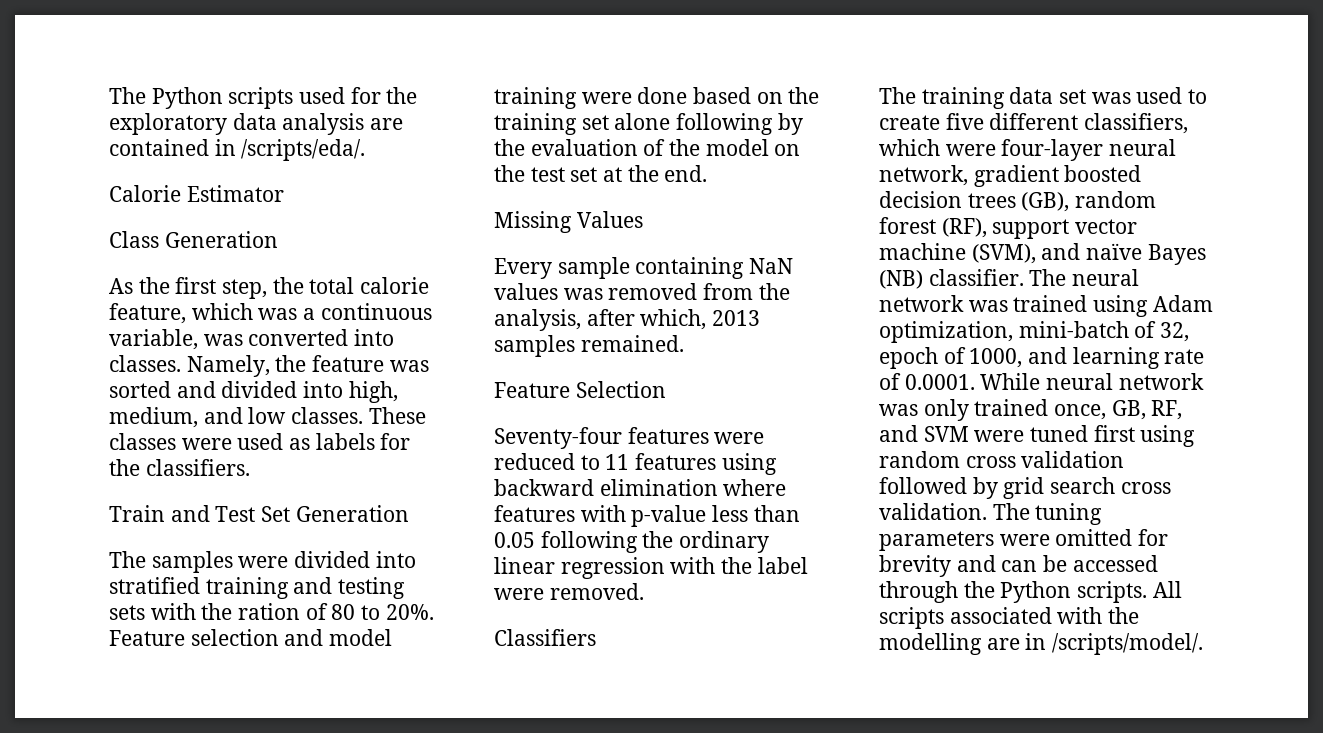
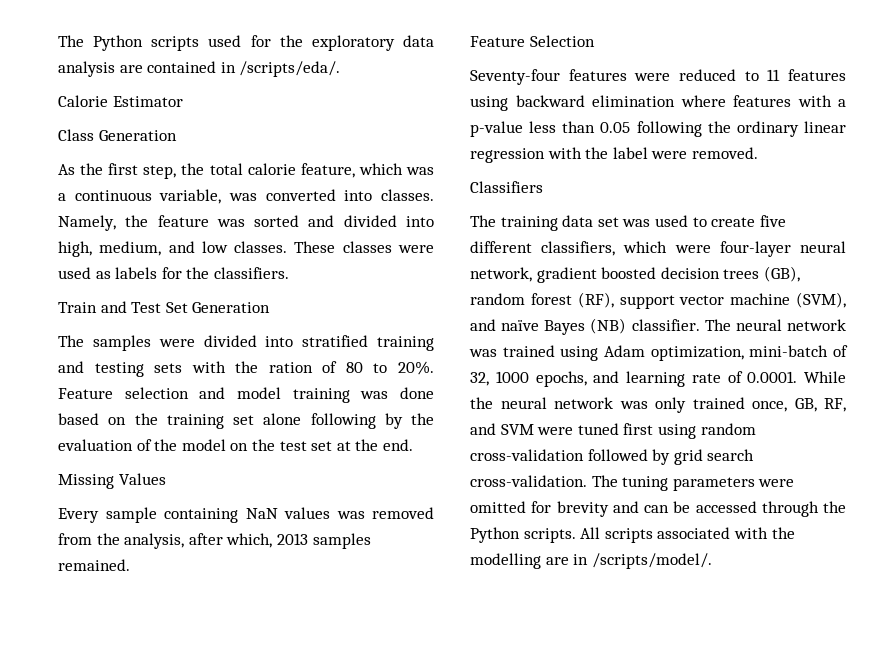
[581,92,632,104] were -> [360,391,389,399] was
(626, 513) none -> [838,99,846,107] a
[879,347,1023,369] epoch of 1000, -> [495,371,587,387] 1000 epochs,
(1041, 381) none -> [470,397,493,409] the
[965,451,1125,468] cross validation -> [470,449,584,461] cross-validation
[1120,482,1171,494] [879,503,987,520] cross validation. -> [470,475,587,487] cross-validation.

